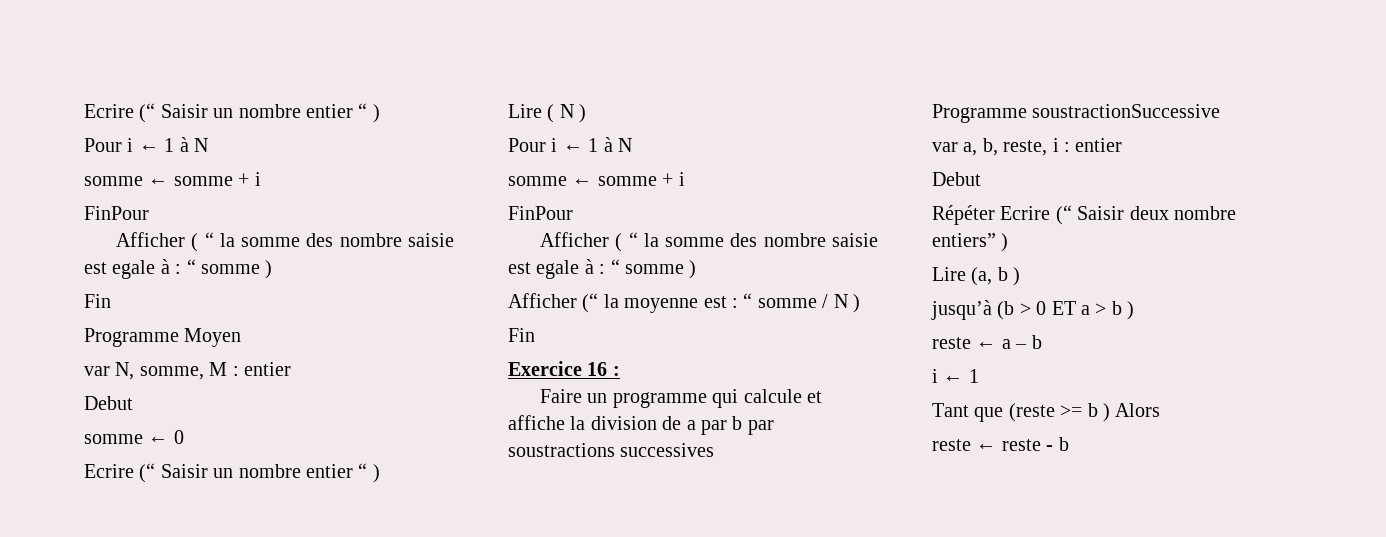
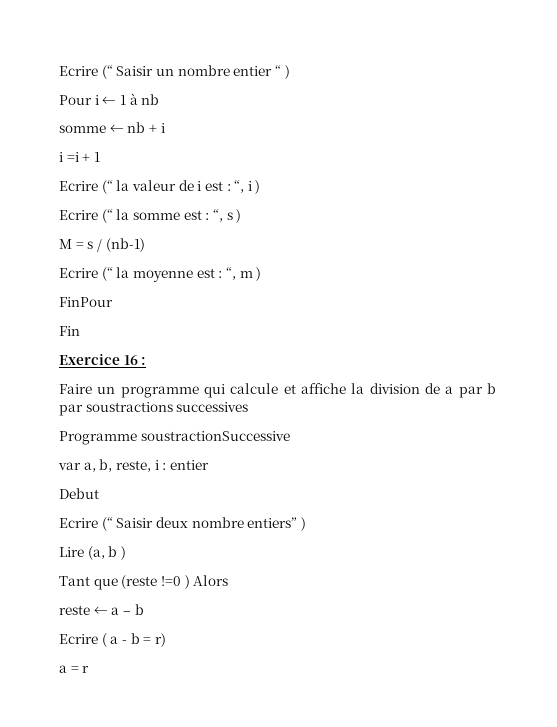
[194,138,208,152] [84,172,261,186] [84,206,149,220] [116,232,455,252] [84,259,273,279] [84,294,111,308] [84,328,242,347] [84,362,291,380] [84,396,133,410] [84,430,184,444] [84,463,380,483] [508,104,587,123] [508,137,632,152] [508,172,685,186] [508,206,573,220] [540,232,878,252] [508,259,697,279] [508,293,577,308] N // somme ← somme + i // FinPour // Afficher ( “ la somme des nombre saisie est egale à : “ somme ) // Fin // Programme Moyen // var N, somme, M : entier // Debut // somme ← 0 // Ecrire (“ Saisir un nombre entier “ ) // Lire ( N ) // Pour i ← 1 à N // somme ← somme + i // FinPour // Afficher ( “ la somme des nombre saisie est egale à : “ somme ) // Afficher -> [141,94,160,105] [59,122,165,133] [59,152,100,162] [59,180,261,194] [59,209,242,223] [59,238,145,252] [59,268,98,278] nb // somme ← nb + i // i =i + 1 // Ecrire (“ la valeur de i est : “, i ) // Ecrire (“ la somme est : “, s ) // M = s / (nb-1) // Ecrire
[743,293,860,313] “ somme / N ) -> [225,267,262,281] [59,297,113,307] “, m ) // FinPour
[932,205,995,225] Répéter -> (99, 493) none
[931,300,1135,320] jusqu’à (b > 0 ET a > b ) -> [59,575,229,590] Tant que (reste !=0 ) Alors
[932,369,979,383] [932,403,1161,422] [932,437,1069,451] i ← 1 // Tant que (reste >= b ) Alors // reste ← reste - b -> [59,633,166,647] [59,665,90,673] Ecrire ( a - b = r) // a = r

